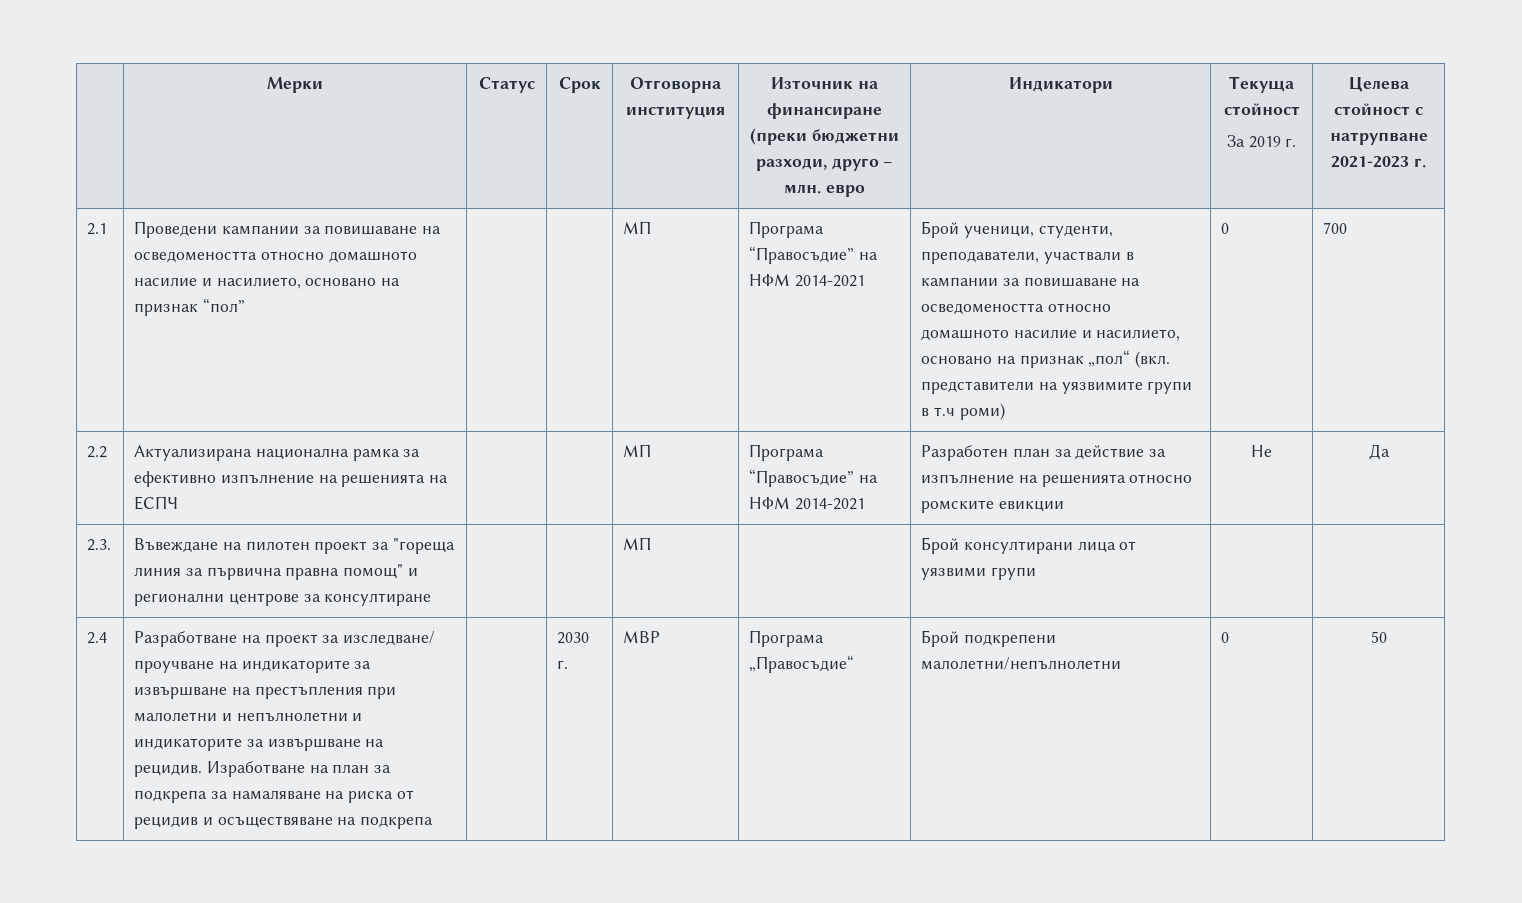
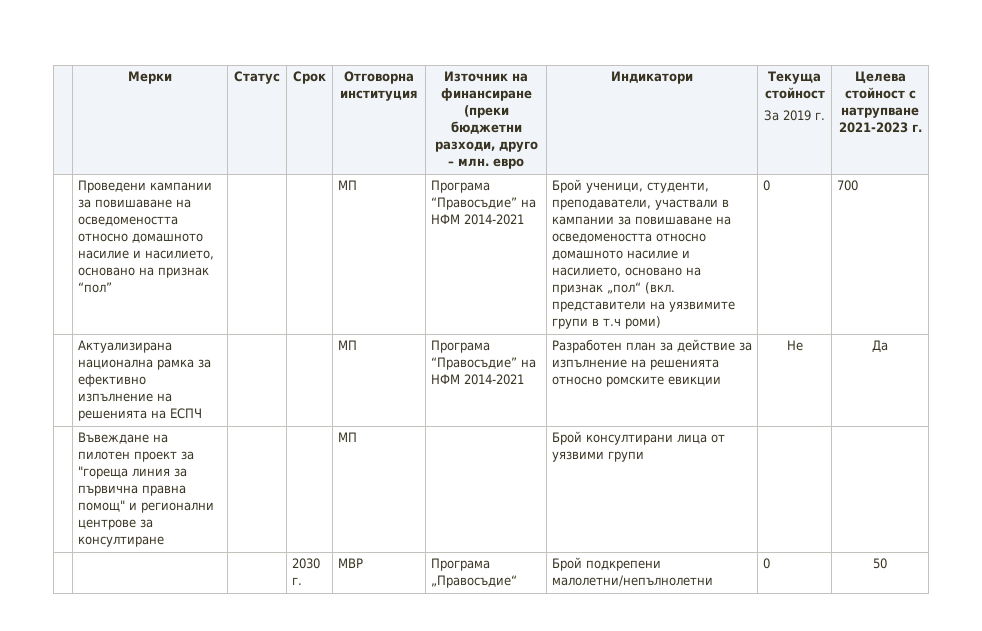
[87,223,108,235] 2.1 -> (922, 128) none
[87,446,108,458] 2.2 -> (858, 185) none
[87,539,112,551] 2.3. -> (888, 346) none
[87,632,108,644] [134,631,436,647] [134,660,372,673] [134,686,397,699] [134,712,363,722] [134,738,385,751] [134,761,392,777] [134,790,414,803] [134,816,434,829] 2.4 | Разработване на проект за изследване/ проучване на индикаторите за извършване на престъпления при малолетни и непълнолетни и индикаторите за извършване на рецидив. Изработване на план за подкрепа за намаляване на риска от рецидив и осъществяване на подкрепа -> (644, 456) |

